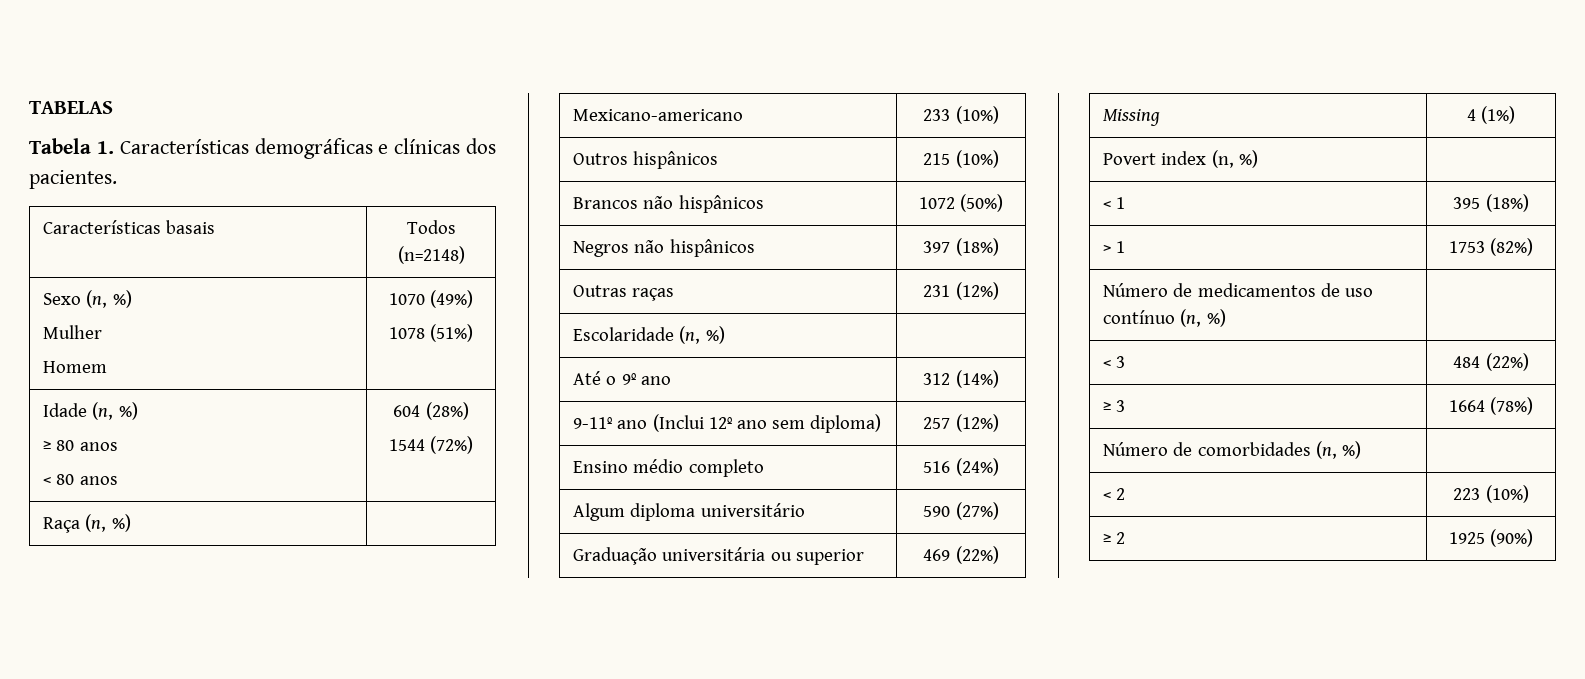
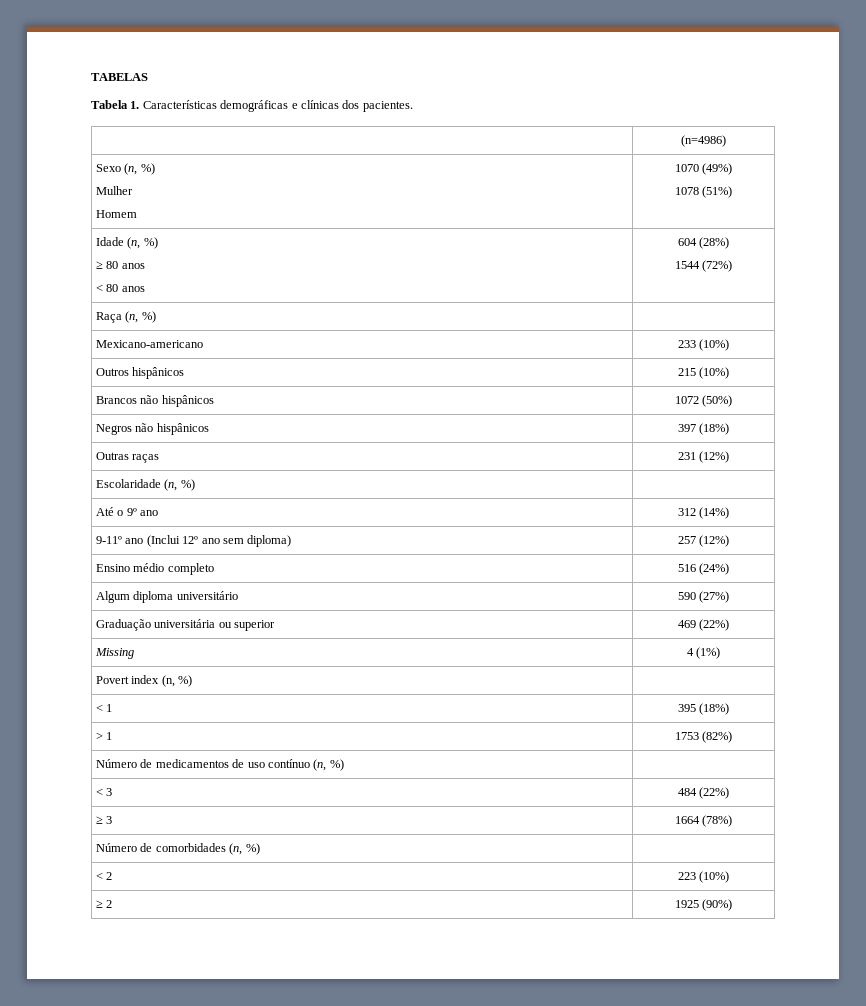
[43,220,216,234] [406,220,456,234] [397,246,465,264] Características basais | Todos (n=2148) -> [681,135,726,147] | (n=4986)

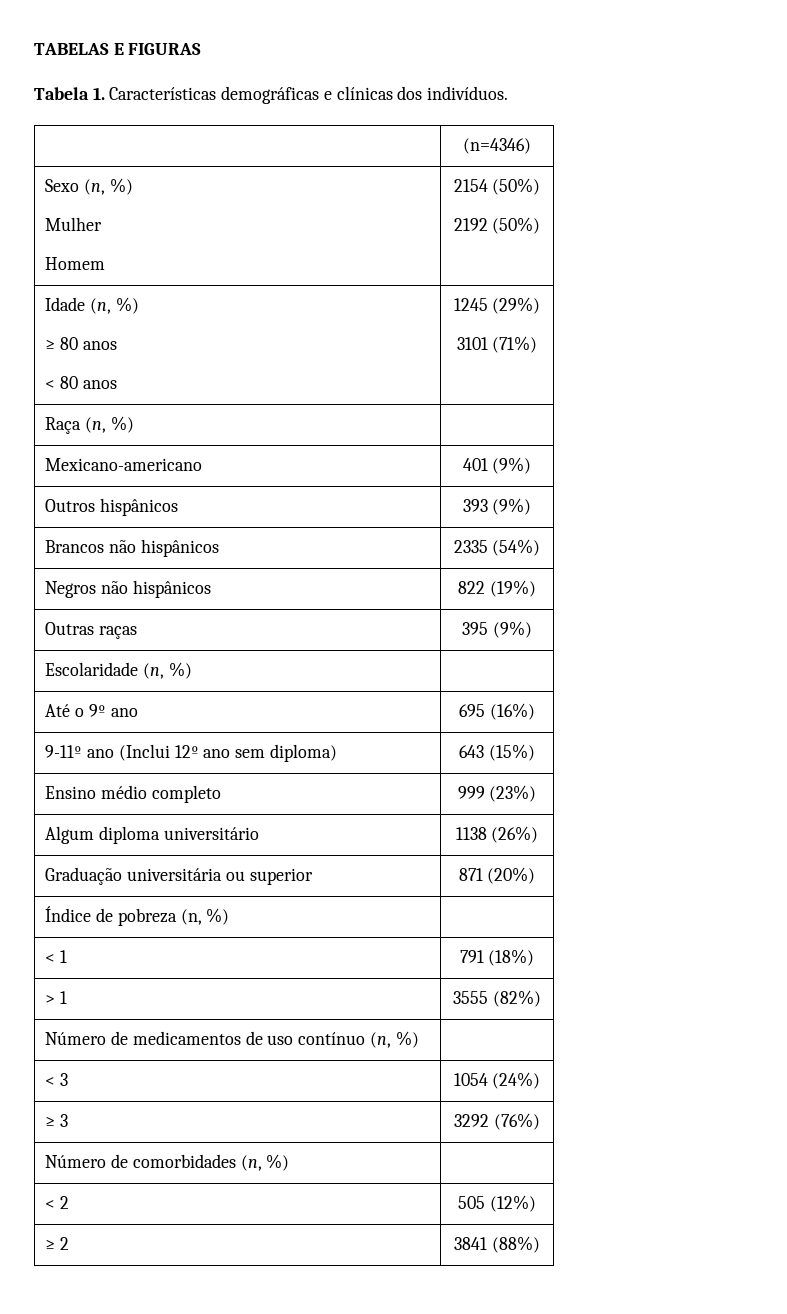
(148, 77) none -> [113,43,202,55] E FIGURAS
[362,101,413,112] [681,135,726,147] pacientes. // | (n=4986) -> [427,86,509,100] [463,138,531,154] indivíduos. // | (n=4346)
[674,163,733,175] [674,186,733,198] 1070 (49%) // 1078 (51%) -> [453,178,541,195] [453,217,541,234] 2154 (50%) // 2192 (50%)
[677,237,730,249] [674,260,733,272] 604 (28%) // 1544 (72%) -> [453,297,541,314] [456,336,538,353] 1245 (29%) // 3101 (71%)
[677,339,730,351] 233 (10%) -> [462,457,532,474] 401 (9%)
[677,367,730,379] 215 (10%) -> [462,498,532,515] 393 (9%)
[674,395,733,407] 1072 (50%) -> [453,539,541,556] 2335 (54%)
[677,423,730,435] 397 (18%) -> [458,580,536,597] 822 (19%)
[677,451,730,463] 231 (12%) -> [462,621,532,638] 395 (9%)
[677,507,730,519] 312 (14%) -> [459,703,535,720] 695 (16%)
[677,535,730,547] 257 (12%) -> [459,744,535,761] 643 (15%)
[677,563,730,575] 516 (24%) -> [457,785,537,802] 999 (23%)
[677,591,730,603] 590 (27%) -> [455,826,539,843] 1138 (26%)
[677,619,730,631] [95,648,135,659] [686,647,721,659] [96,675,160,684] 469 (22%) // Missing | 4 (1%) // Povert index -> [458,867,536,884] [45,906,177,926] 871 (20%) // Índice de pobreza
[677,704,696,712] 395 -> [459,950,484,963] 791
[674,732,699,740] 1753 -> [453,991,489,1004] 3555
[677,787,730,799] 484 (22%) -> [453,1072,541,1089] 1054 (24%)
[674,815,733,827] 1664 (78%) -> [454,1113,540,1130] 3292 (76%)
[677,871,730,883] 223 (10%) -> [458,1195,536,1212] 505 (12%)
[674,899,733,911] 1925 (90%) -> [454,1236,540,1253] 3841 (88%)

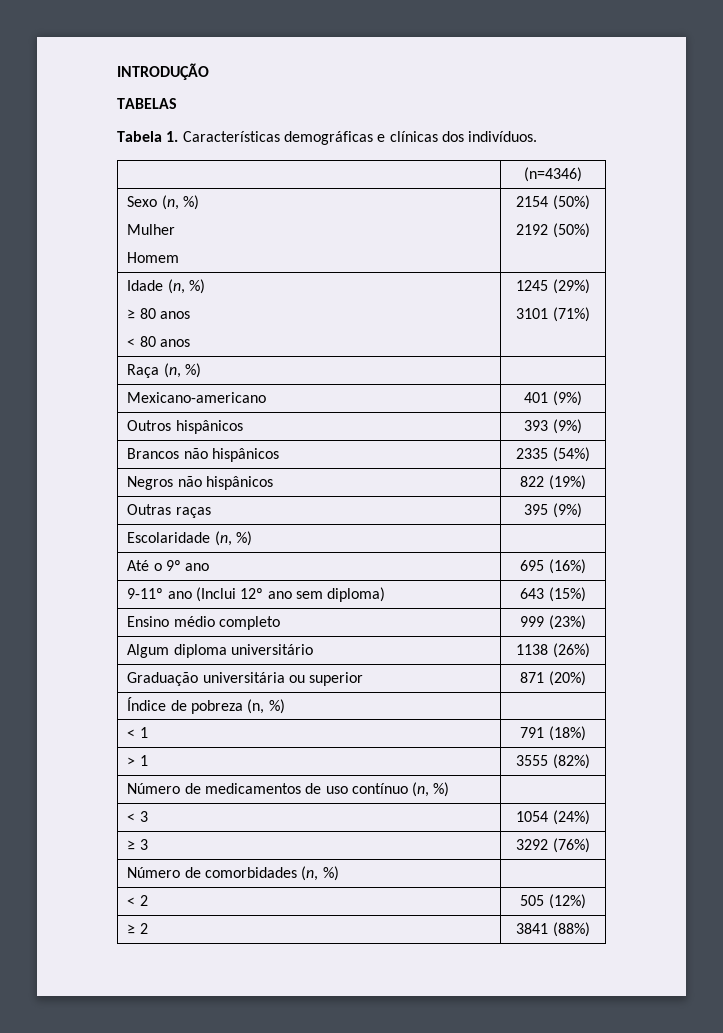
(34, 49) none -> [117,63,209,80] INTRODUÇÃO //
[113,43,202,55] E FIGURAS -> (177, 103) none

